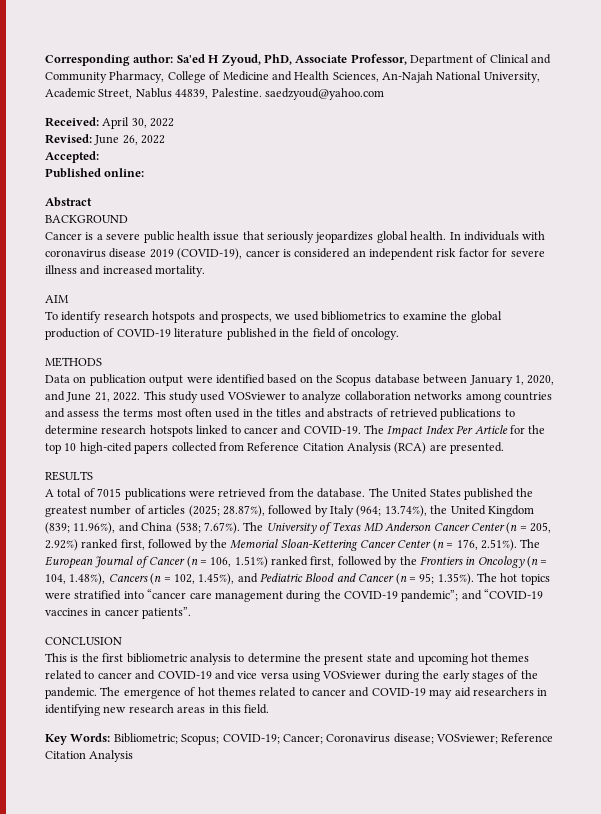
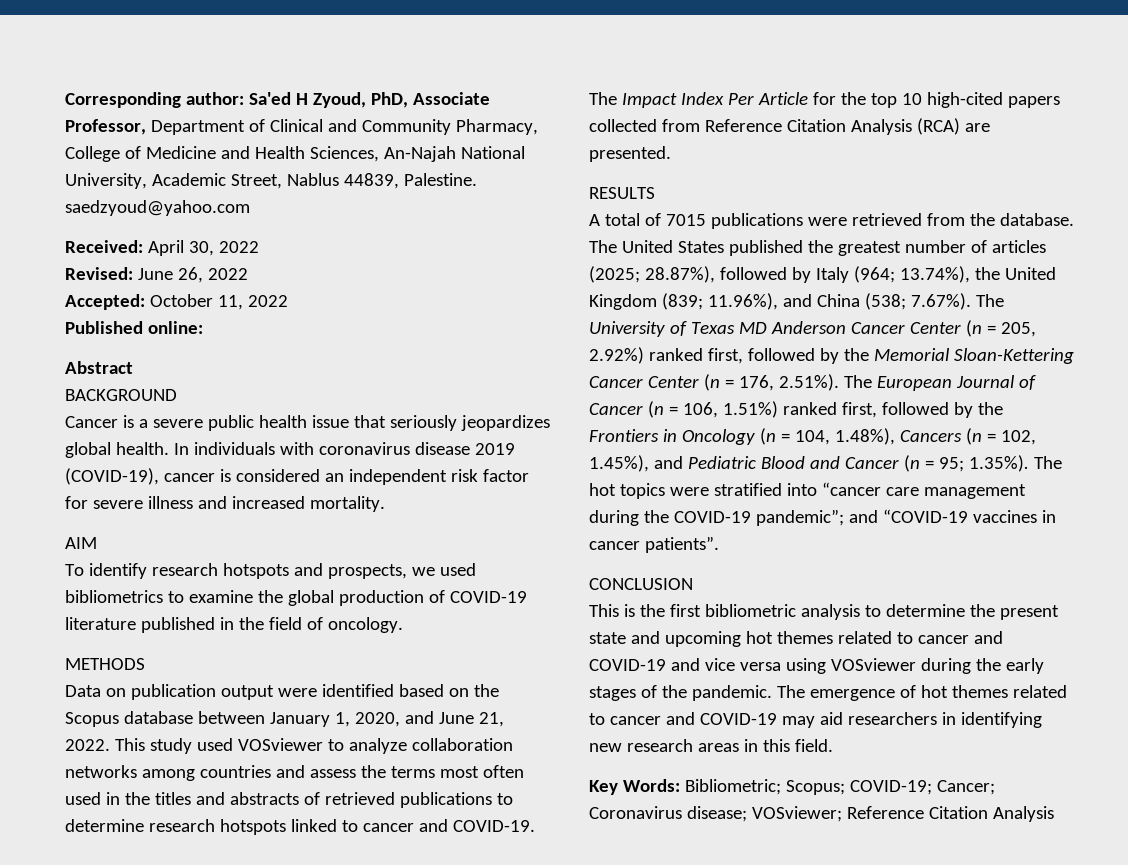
(99, 157) none -> [149,294,288,310] October 11, 2022

